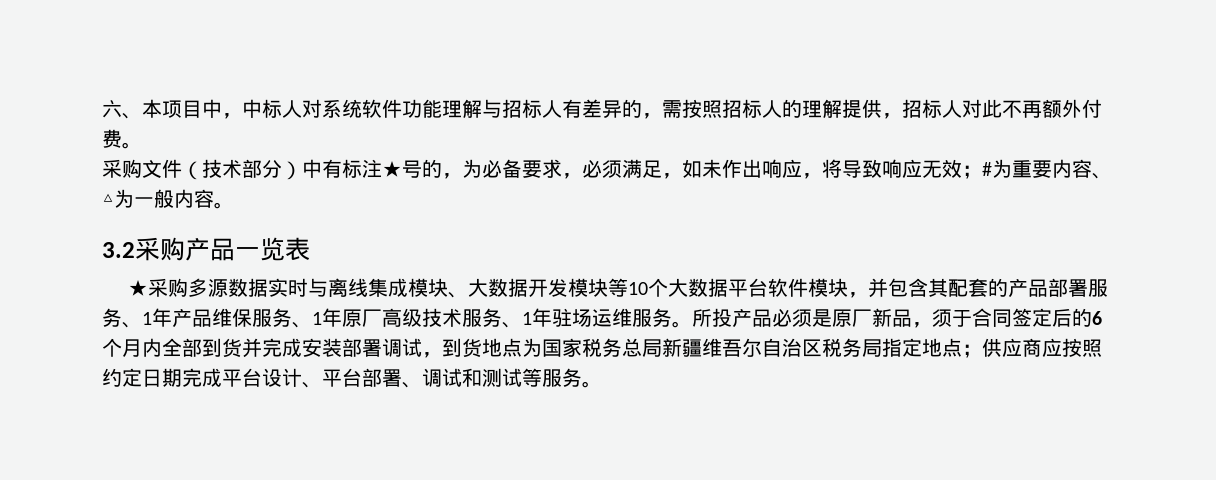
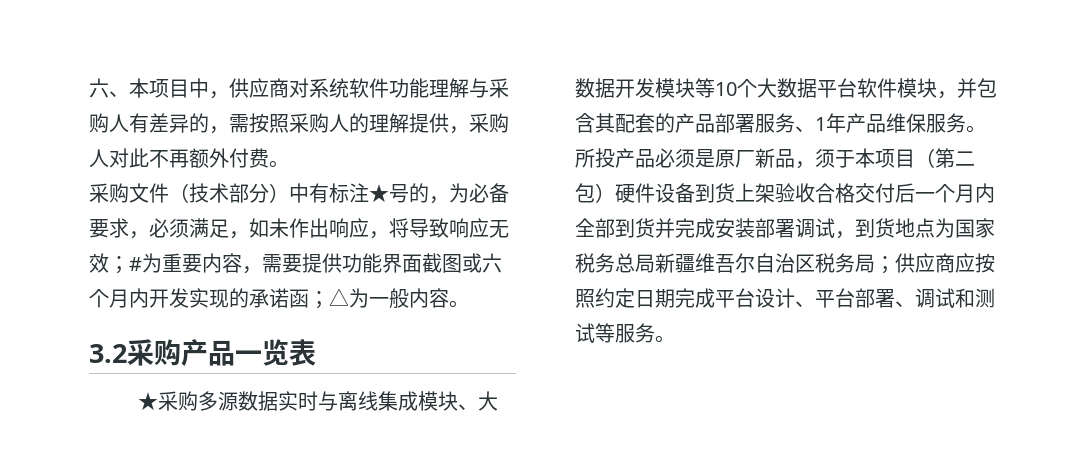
[242,99,302,118] 中标人 -> [229,78,289,98] 供应商
[502,99,542,118] 招标 -> [489,78,509,98] [89,113,109,133] 采购
[722,99,762,118] 招标 -> [289,113,329,133] 采购
[902,99,942,118] 招标 -> [469,113,509,133] 采购
[1092,173,1112,179] 、 -> [242,253,502,274] [89,288,329,309] ，需要提供功能界面截图或六个月内开发实现的承诺函；
[292,308,672,328] 、1年原厂高级技术服务、1年驻场运维服务 -> (966, 123) none
[972,308,1102,327] 合同签定后的6 -> [855,148,975,168] [575,183,935,203] 本项目（第二包）硬件设备到货上架验收合格交付后一
[882,338,962,357] 指定地点 -> (875, 263) none

